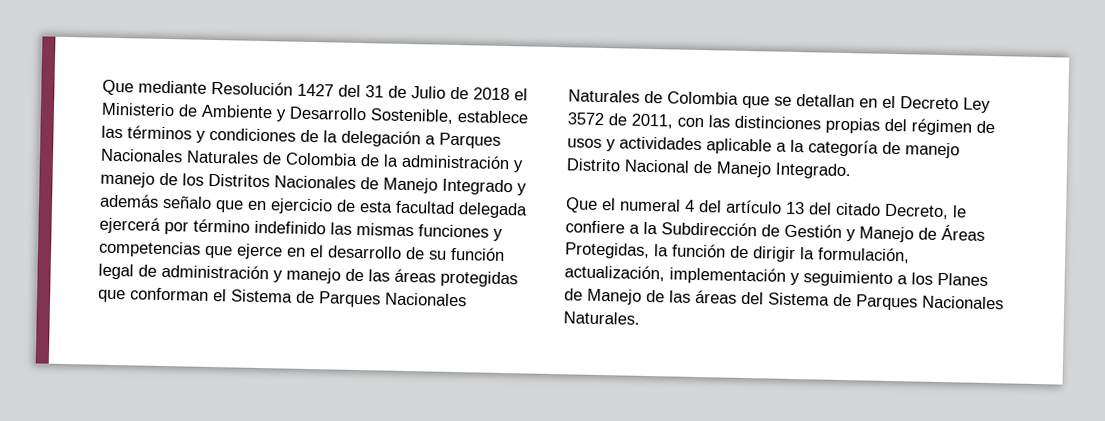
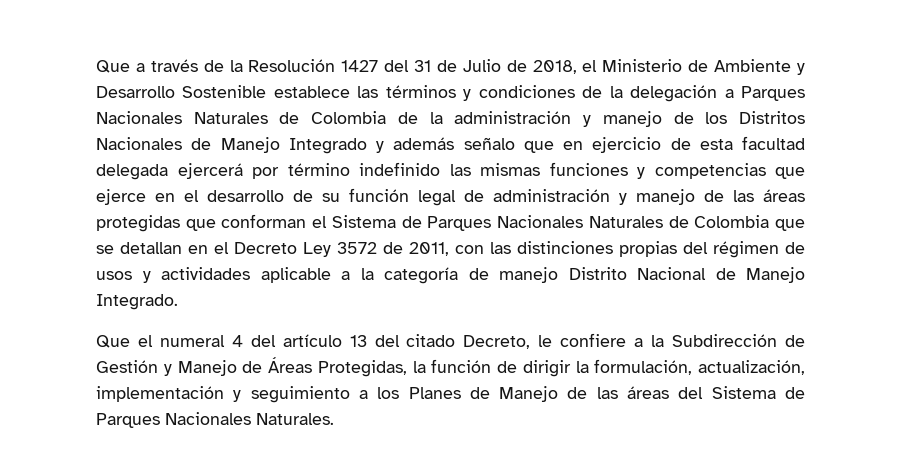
[102,79,207,96] Que mediante -> [96,59,243,73] Que a través de la
[473,87,510,101] 2018 -> [532,60,577,74] 2018,
[370,108,454,124] Sostenible, -> [182,85,267,98] Sostenible

